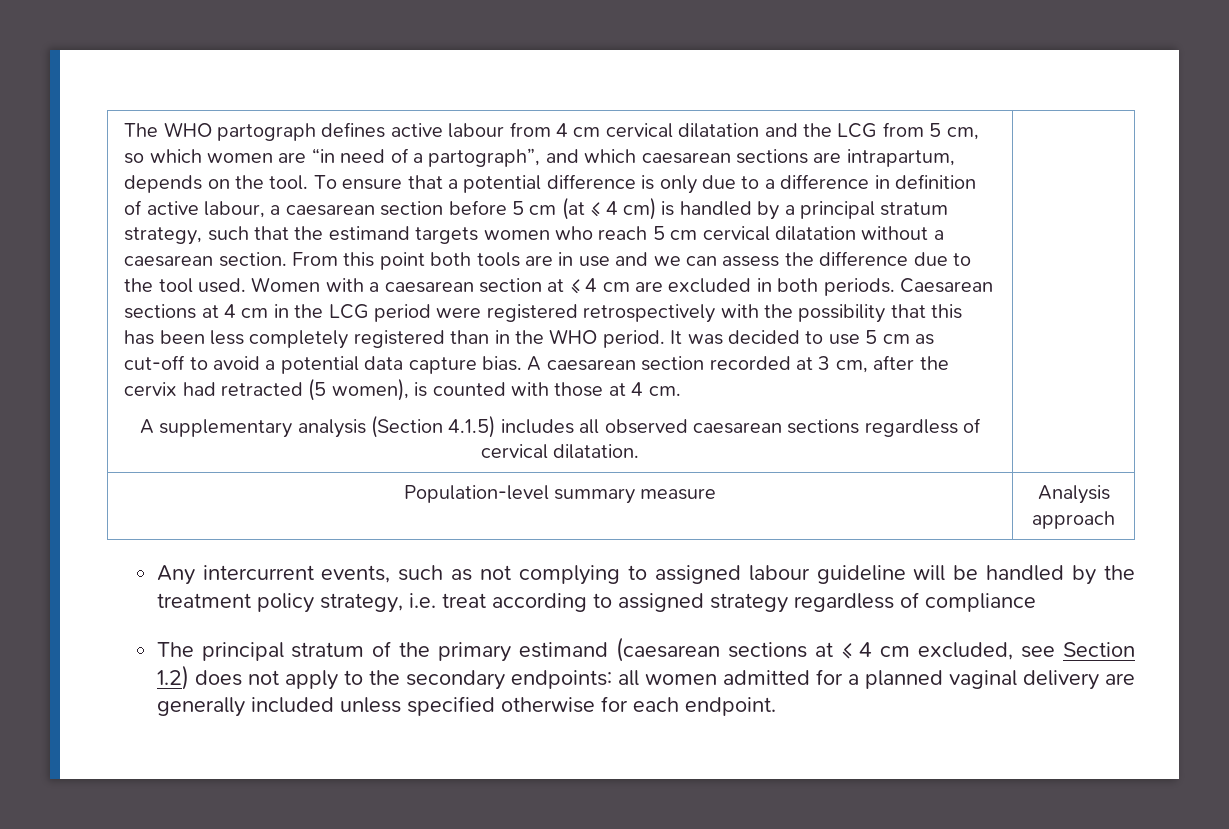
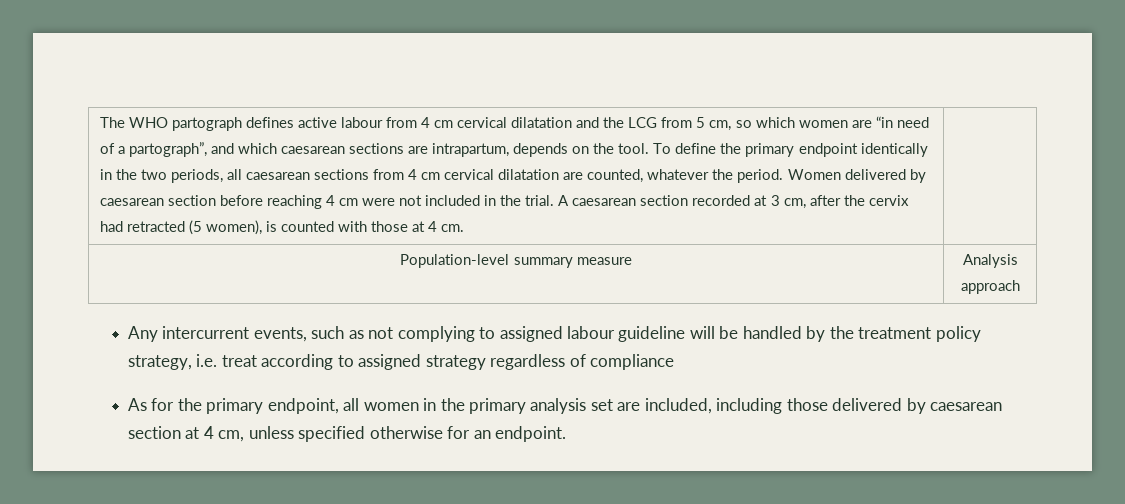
[342,174,976,194] [124,197,949,220] [124,226,944,245] [124,251,971,270] [124,277,993,296] [124,304,963,323] [124,329,934,349] [124,355,522,374] ensure that a potential difference is only due to a difference in definition of active labour, a caesarean section before 5 cm (at ≤ 4 cm) is handled by a principal stratum strategy, such that the estimand targets women who reach 5 cm cervical dilatation without a caesarean section. From this point both tools are in use and we can assess the difference due to the tool used. Women with a caesarean section at ≤ 4 cm are excluded in both periods. Caesarean sections at 4 cm in the LCG period were registered retrospectively with the possibility that this has been less completely registered than in the WHO period. It was decided to use 5 cm as cut-off to avoid a potential data capture bias. -> [675,143,928,157] [99,169,926,183] [99,195,555,209] define the primary endpoint identically in the two periods, all caesarean sections from 4 cm cervical dilatation are counted, whatever the period. Women delivered by caesarean section before reaching 4 cm were not included in the trial.
[139,415,982,438] [480,444,640,459] // A supplementary analysis (Section 4.1.5) includes all observed caesarean sections regardless of cervical dilatation. -> (465, 228) none
[156,637,1135,662] [156,665,1135,690] [156,697,334,717] The principal stratum of the primary estimand (caesarean sections at ≤ 4 cm excluded, see Section 1.2) does not apply to the secondary endpoints: all women admitted for a planned vaginal delivery are generally included -> [127,398,1003,414] [127,426,245,442] As for the primary endpoint, all women in the primary analysis set are included, including those delivered by caesarean section at 4 cm,
[632,697,679,712] each -> [473,430,491,439] an

